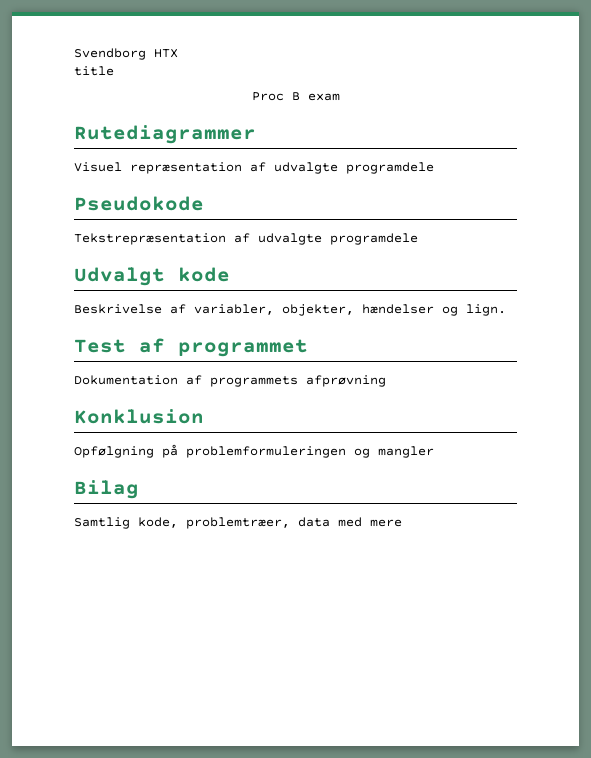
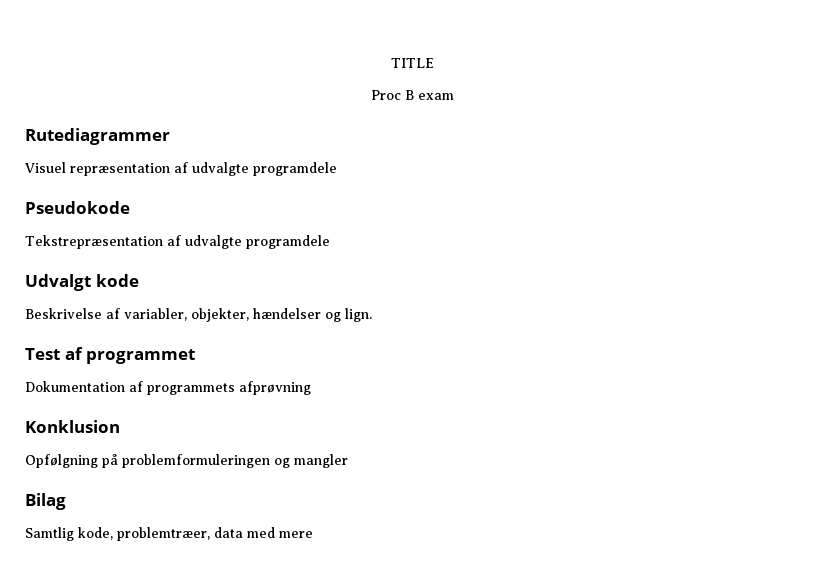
[74,48,178,60] [74,66,114,76] Svendborg HTX // title -> [390,58,434,68] TITLE

